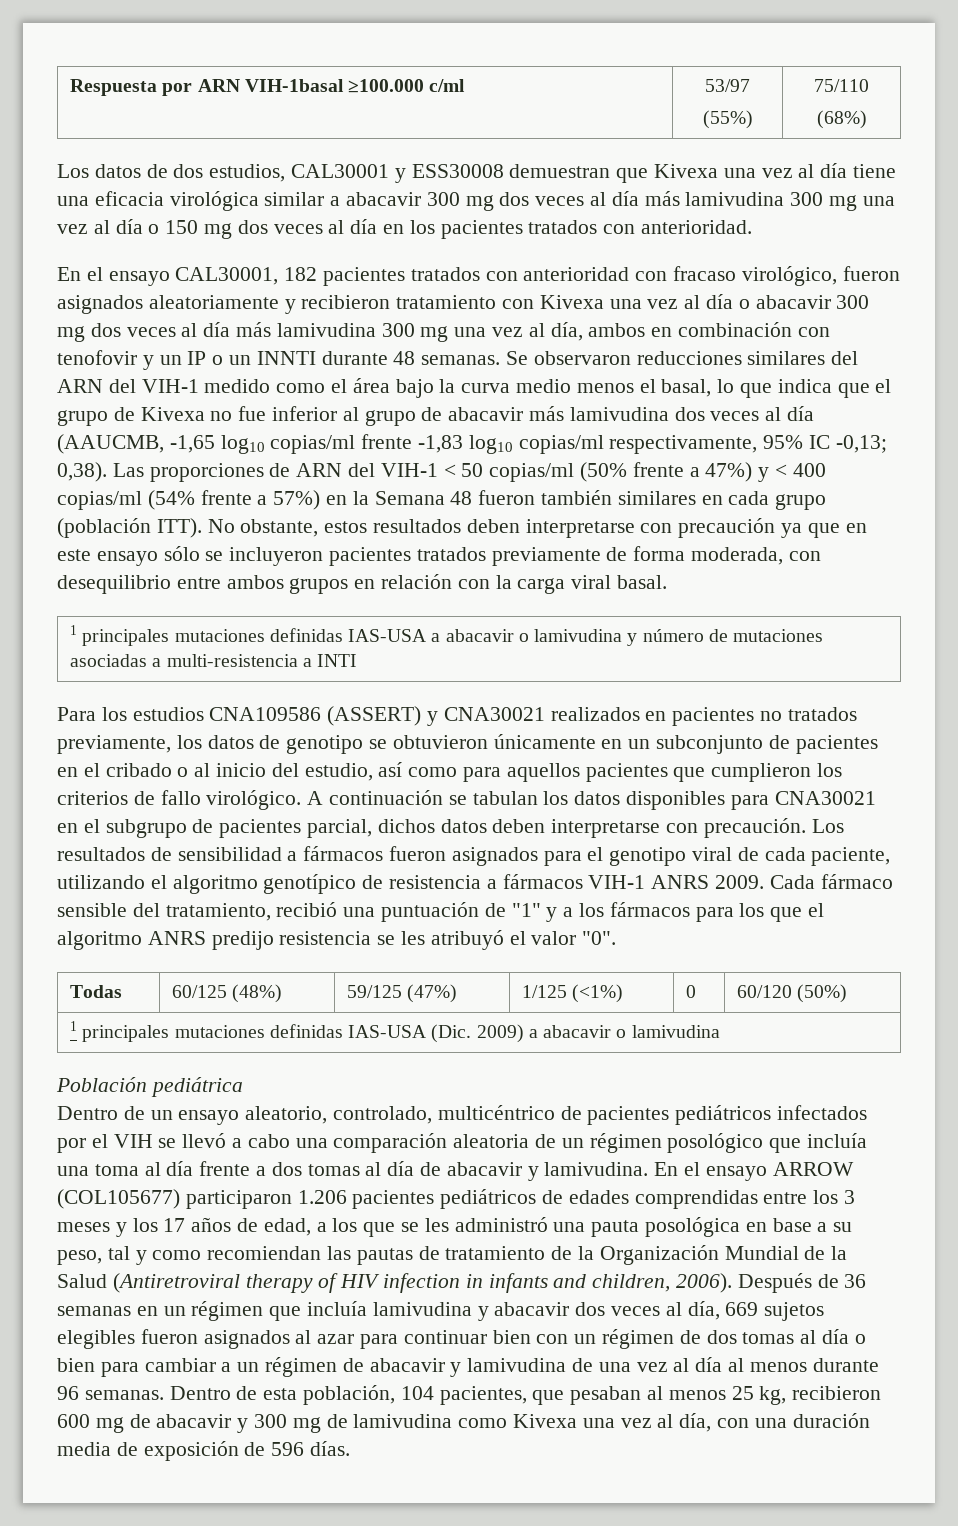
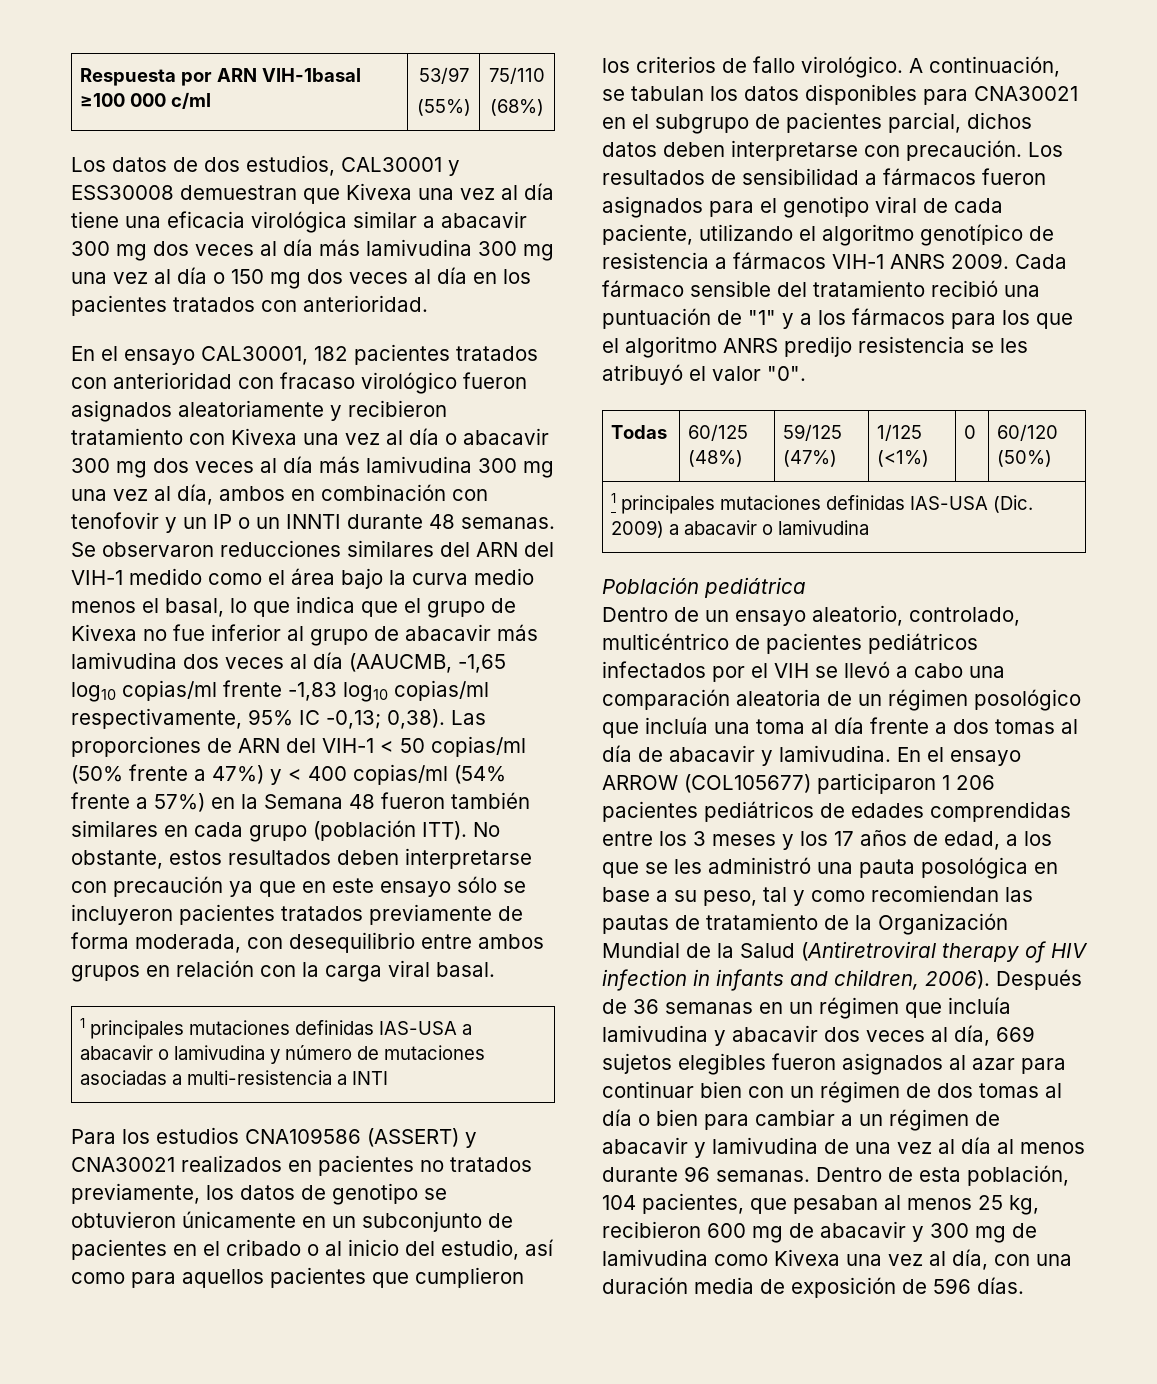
[348,79,425,93] ≥100.000 -> [79,93,166,107] ≥100 000
[741,266,837,286] virológico, -> [361,372,457,394] virológico
[329,790,444,805] continuación -> [929,56,1060,77] continuación,
[165,903,271,921] tratamiento, -> [813,280,925,297] tratamiento
[297,1190,347,1204] 1.206 -> [942,775,995,790] 1 206

